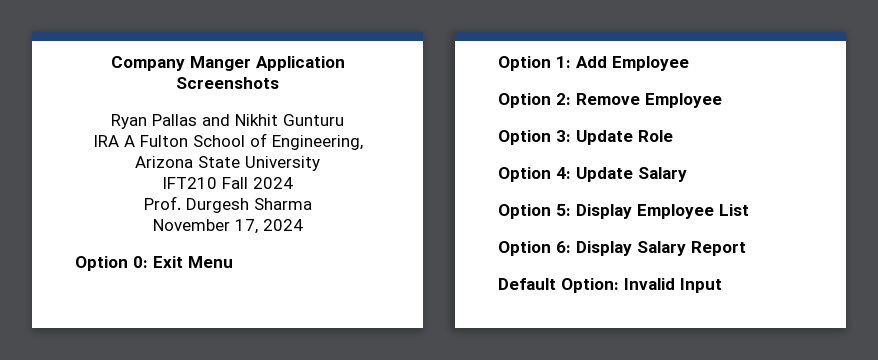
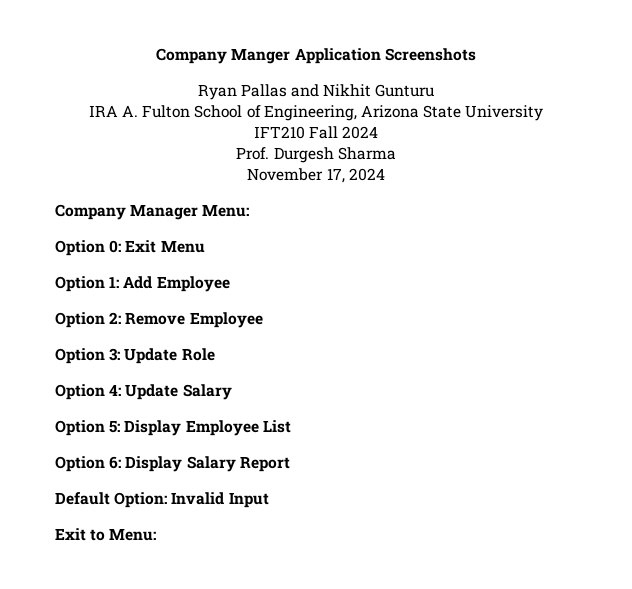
[123,135,135,147] A -> [121,105,138,117] A.
(303, 225) none -> [55,204,250,220] // Company Manager Menu:
(722, 285) none -> [55,528,157,541] // Exit to Menu:

